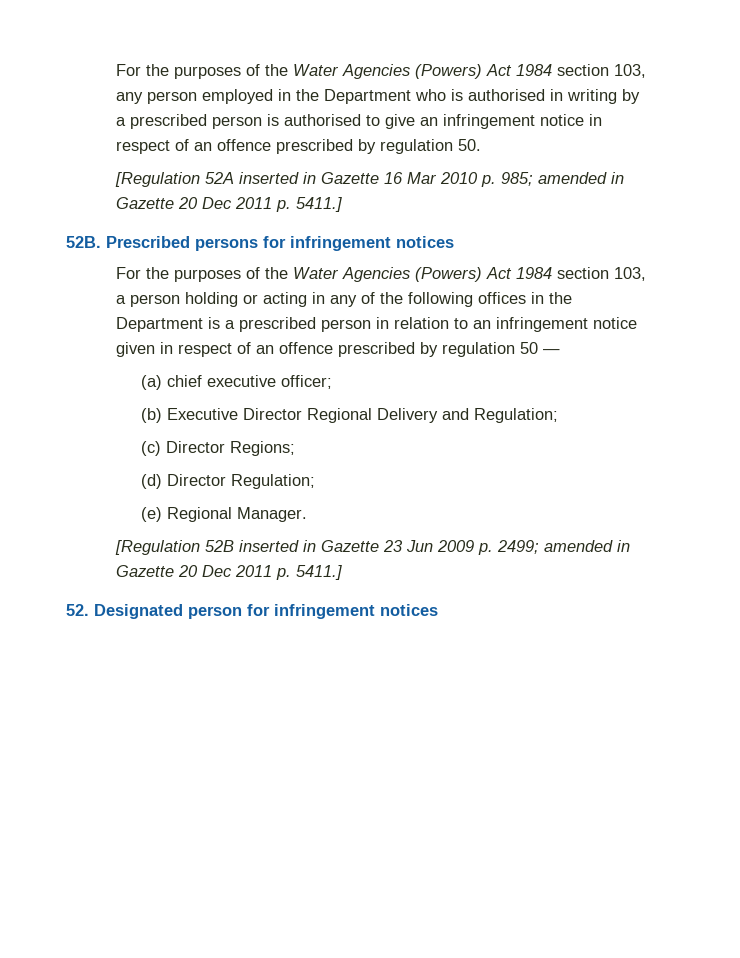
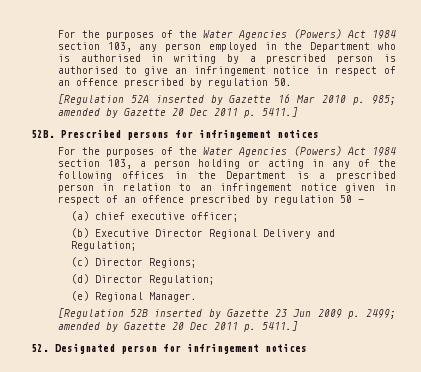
[302,172,316,184] in -> [210,95,223,105] by
[610,172,624,184] in -> [105,108,118,118] by
[302,540,316,552] in -> [208,309,221,319] by
[616,540,630,552] in -> [105,322,118,332] by

